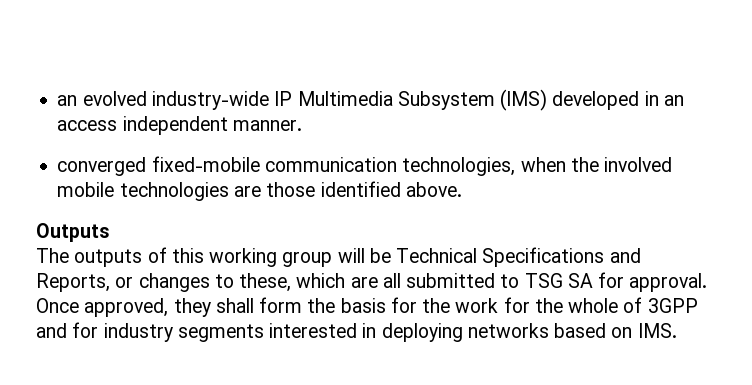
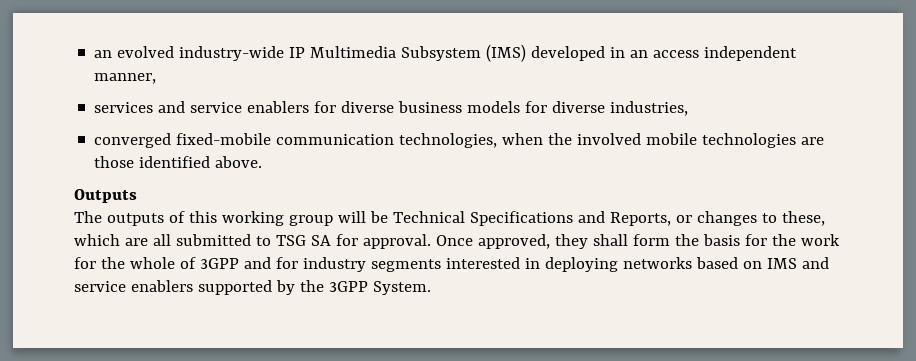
[232,120,302,131] manner. -> [94,73,157,84] [94,101,689,116] manner, // services and service enablers for diverse business models for diverse industries,
[637,323,677,338] IMS. -> [766,257,829,269] [74,280,431,295] IMS and service enablers supported by the 3GPP System.

